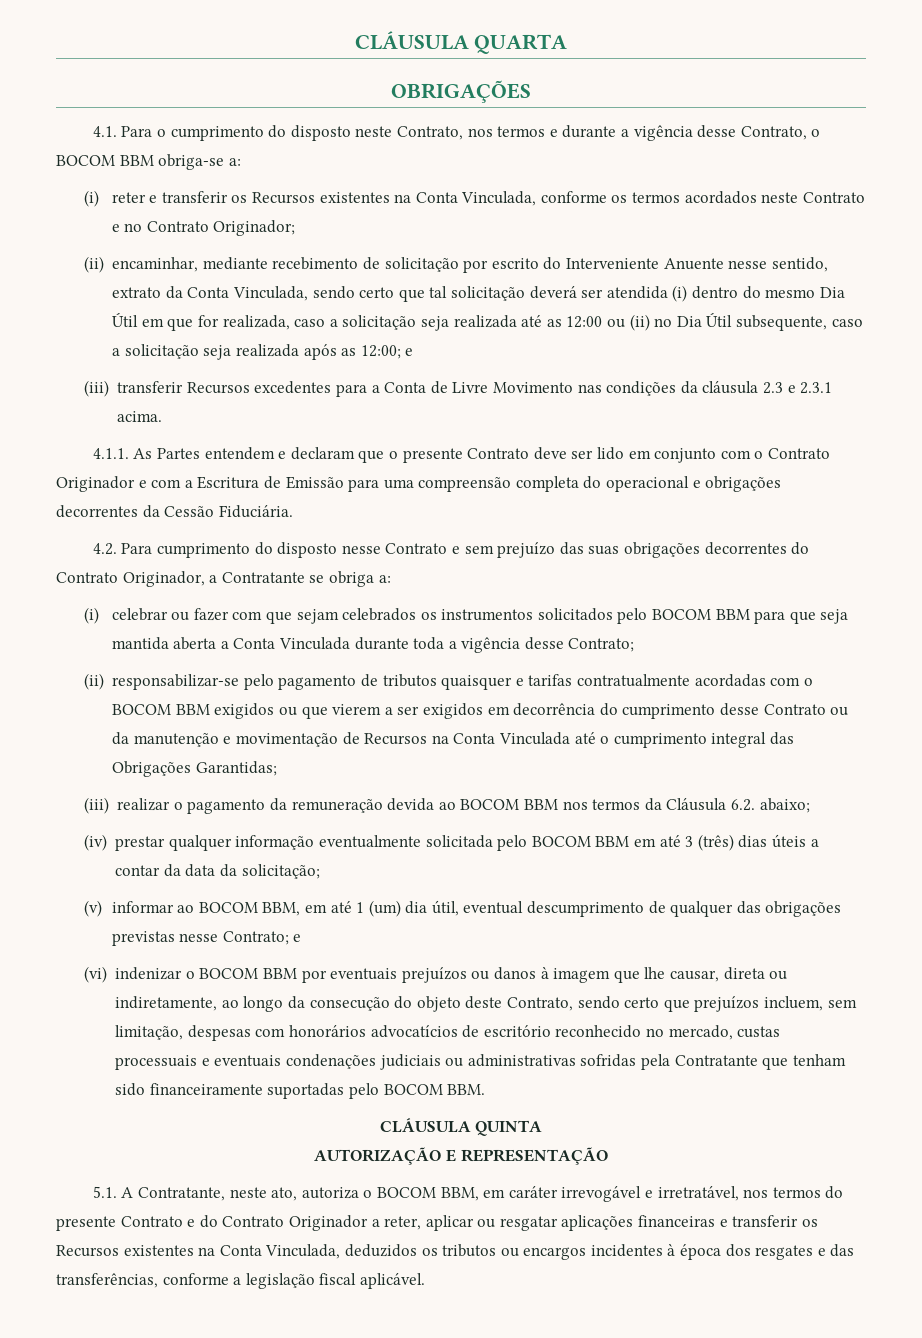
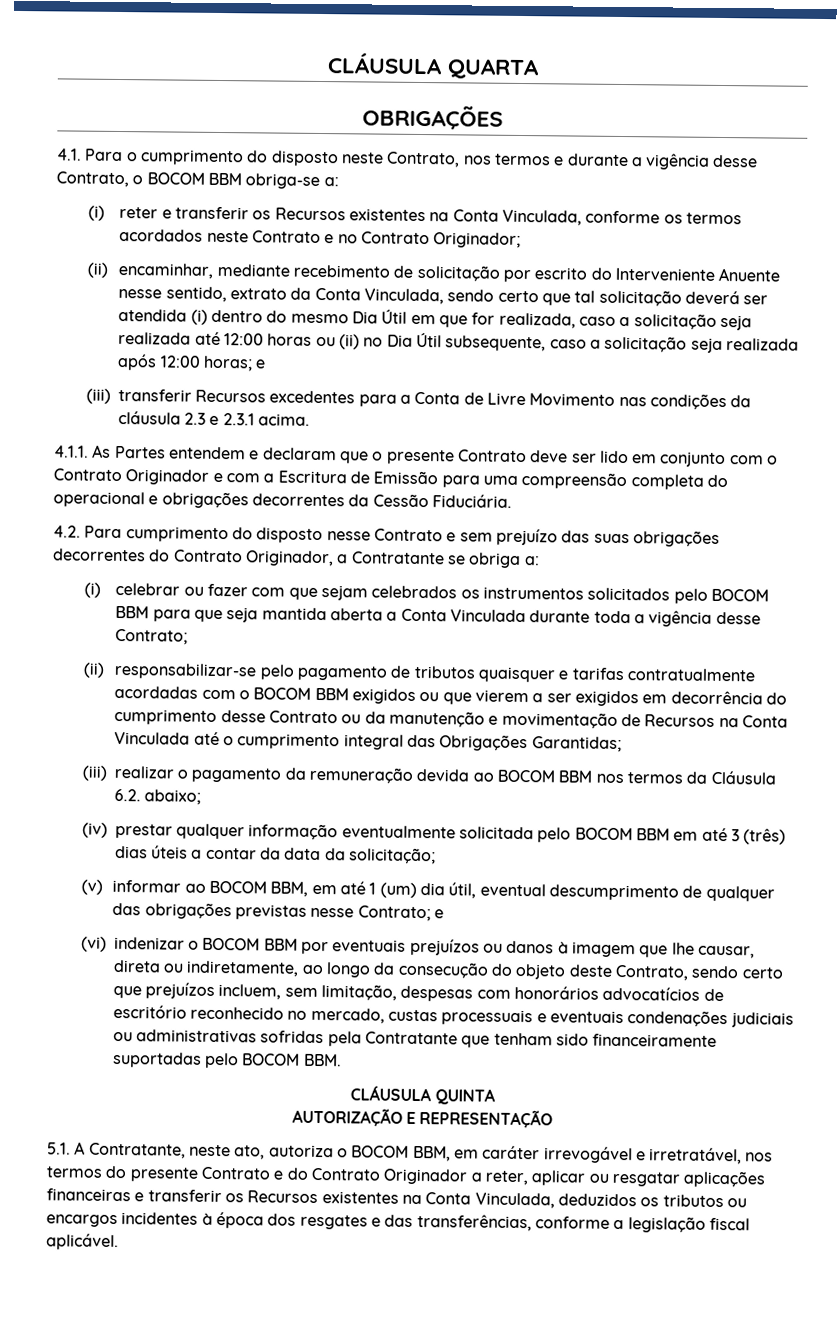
[546,316,603,328] as 12:00 -> [224,333,313,346] 12:00 horas
[341,345,401,359] as 12:00; -> [159,355,254,372] 12:00 horas;

